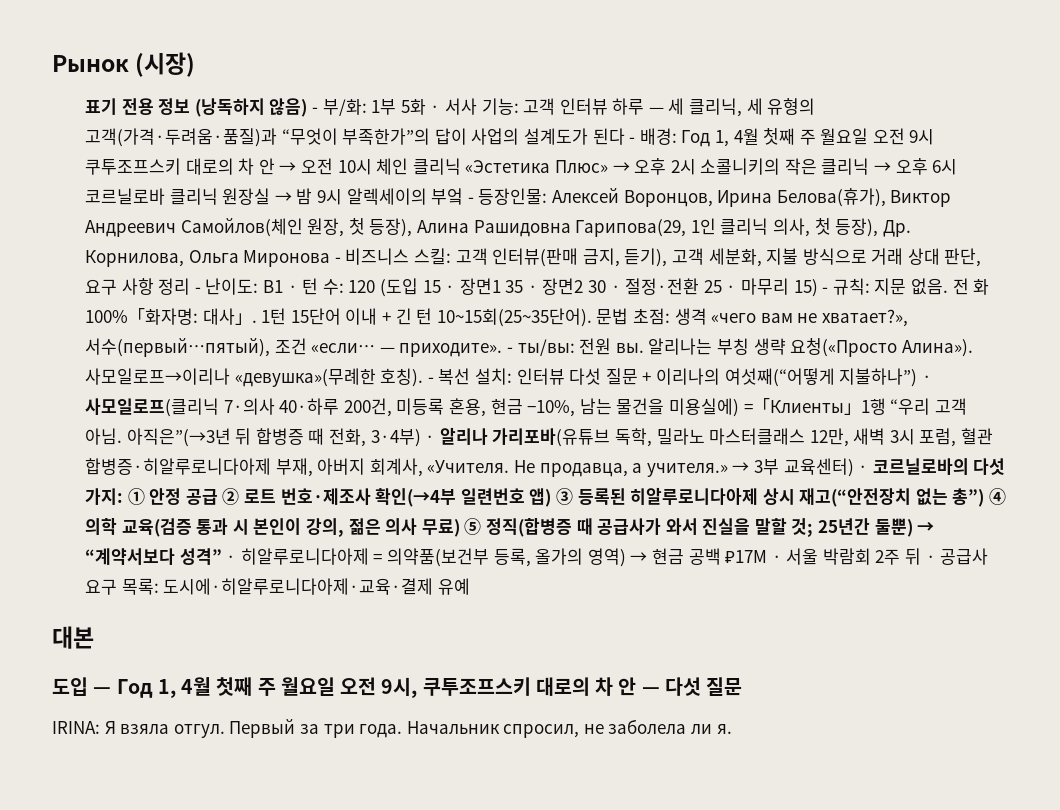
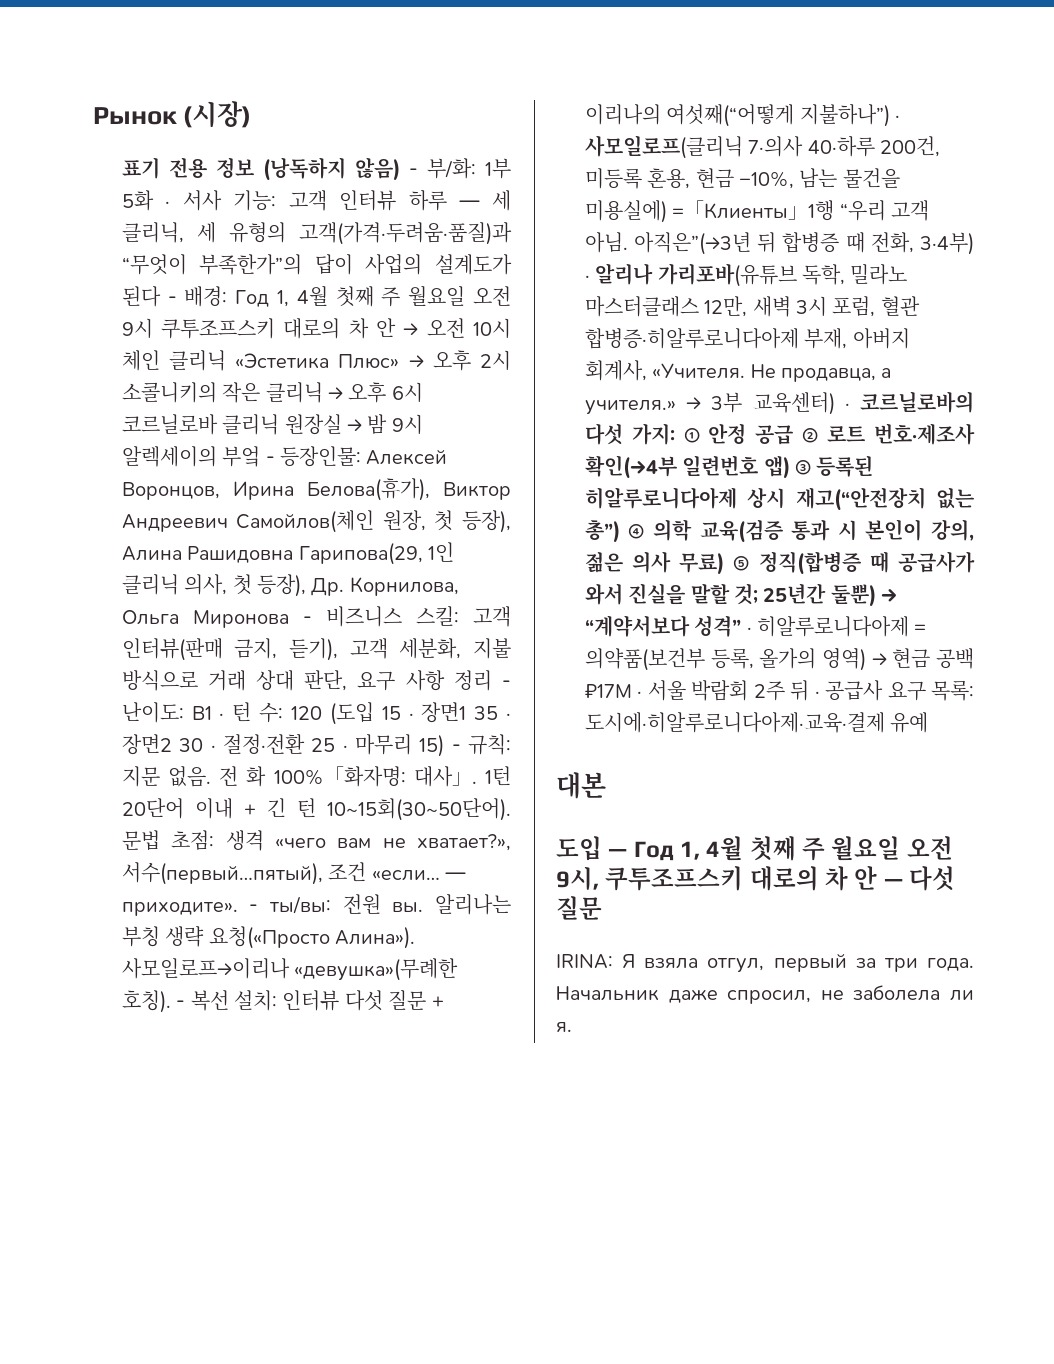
[290,308,341,325] 15단어 -> [121,798,184,819] 20단어
[436,308,592,327] 10~15회(25~35단어). -> [327,798,511,821] 10~15회(30~50단어).
[173,719,296,738] отгул. Первый -> [707,953,847,973] отгул, первый
(500, 727) none -> [668,989,718,1003] даже

